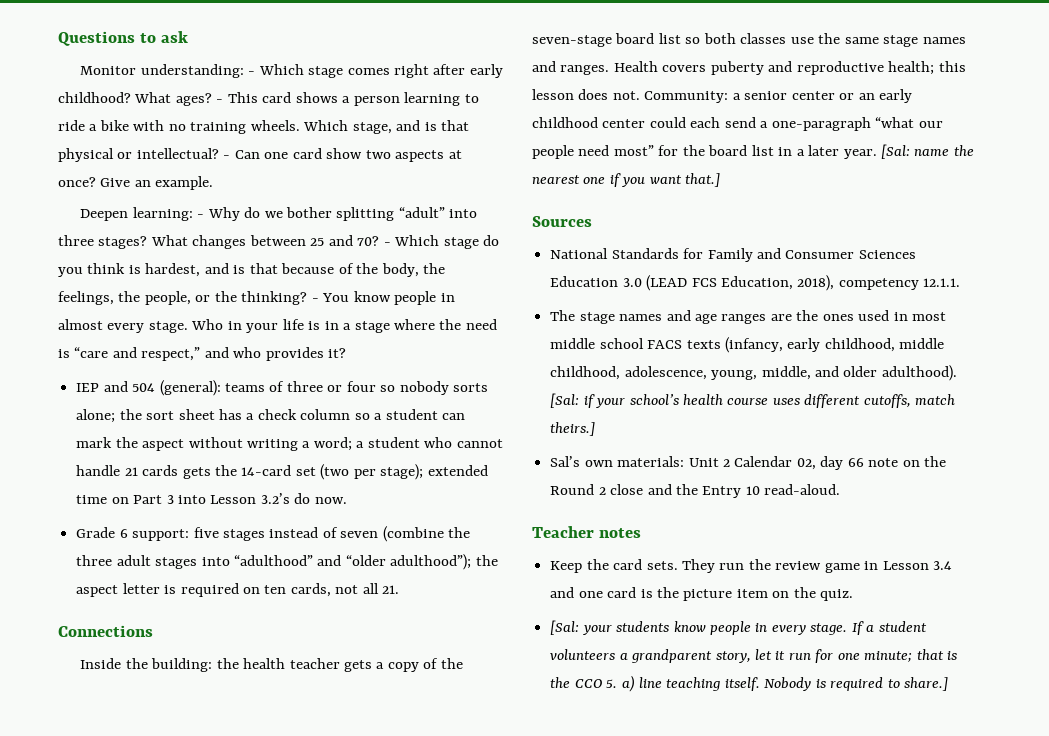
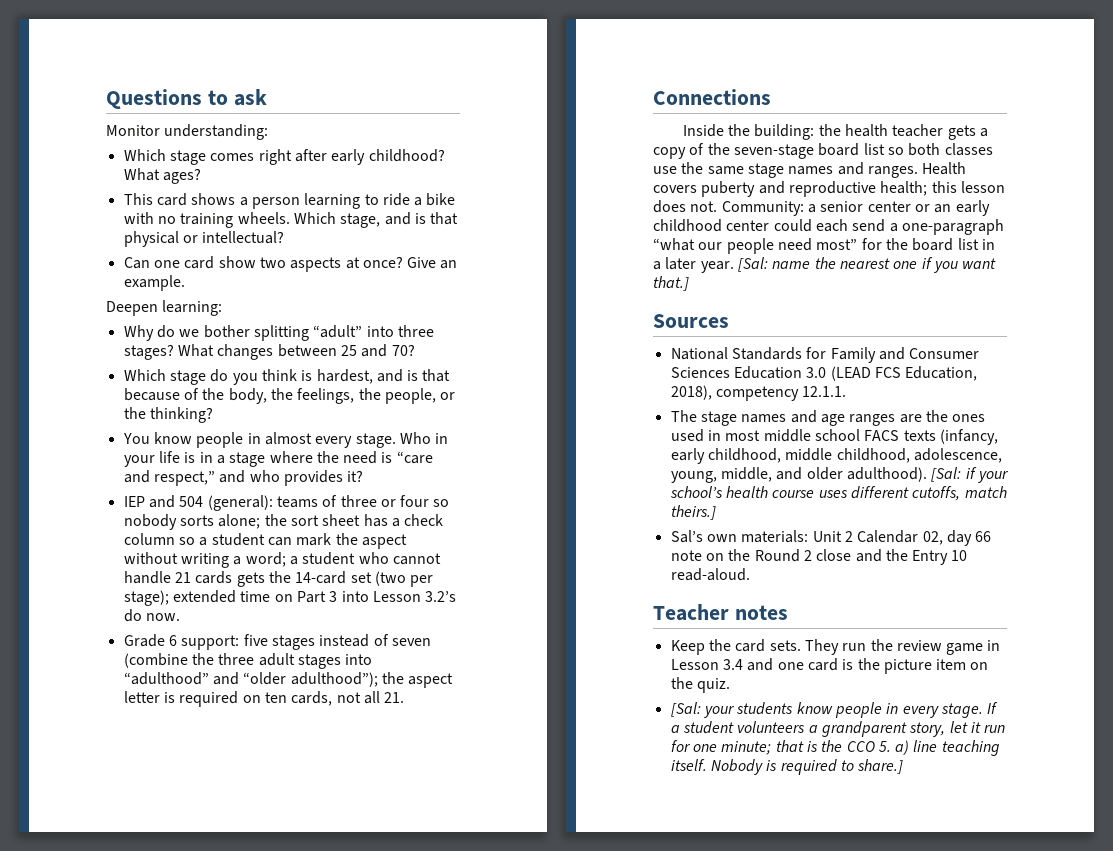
[248,71,256,75] - -> (269, 132) //
[216,99,224,103] - -> (201, 176) //
[223,155,231,159] - -> (285, 237) //
[197,214,205,218] - -> (223, 308) //
[383,242,391,246] - -> (415, 350) //
[311,298,319,302] - -> (213, 415) //

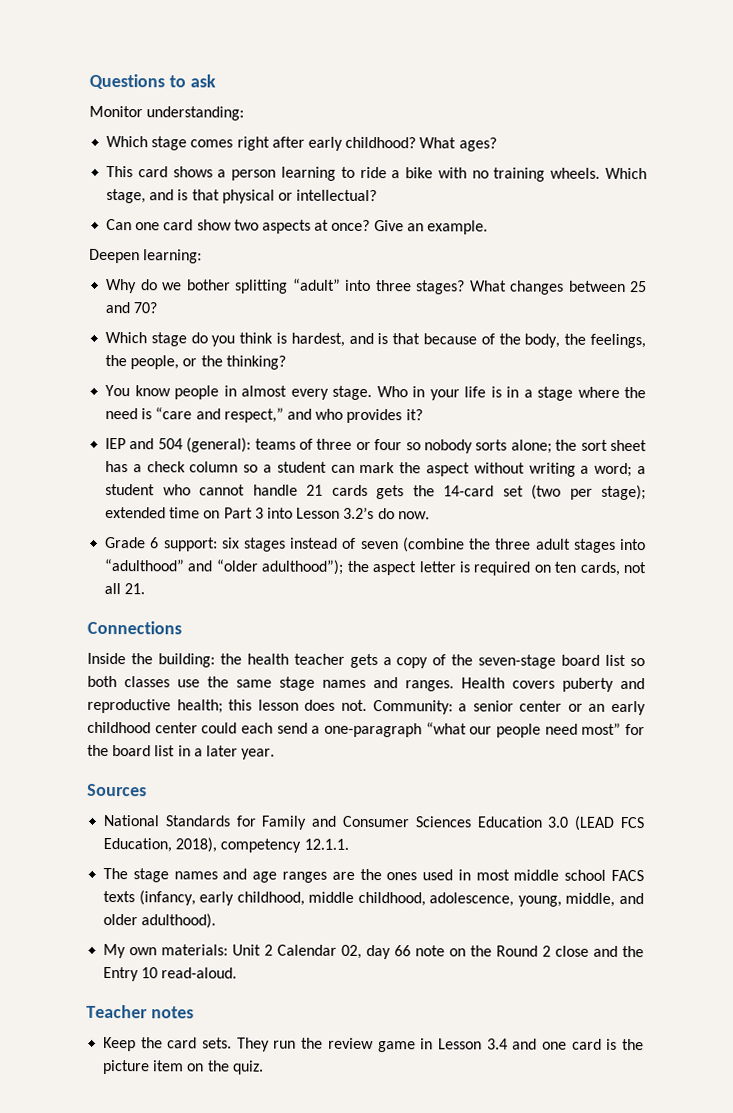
[243,634,268,646] five -> [221,537,240,549] six
[737,257,997,273] [653,276,689,291] [Sal: name the nearest one if you want that.] -> (276, 754) none
[931,467,1009,483] [669,486,1007,501] [670,505,716,520] [670,530,703,543] [Sal: if your school’s health course uses different cutoffs, match theirs.] // Sal’s -> [103,943,127,959] // My
[670,702,999,718] [670,721,1006,737] [670,740,1000,756] [670,759,904,775] // [Sal: your students know people in every stage. If a student volunteers a grandparent story, let it run for one minute; that is the CCO 5. a) line teaching itself. Nobody is required to share.] -> (264, 1067) none

